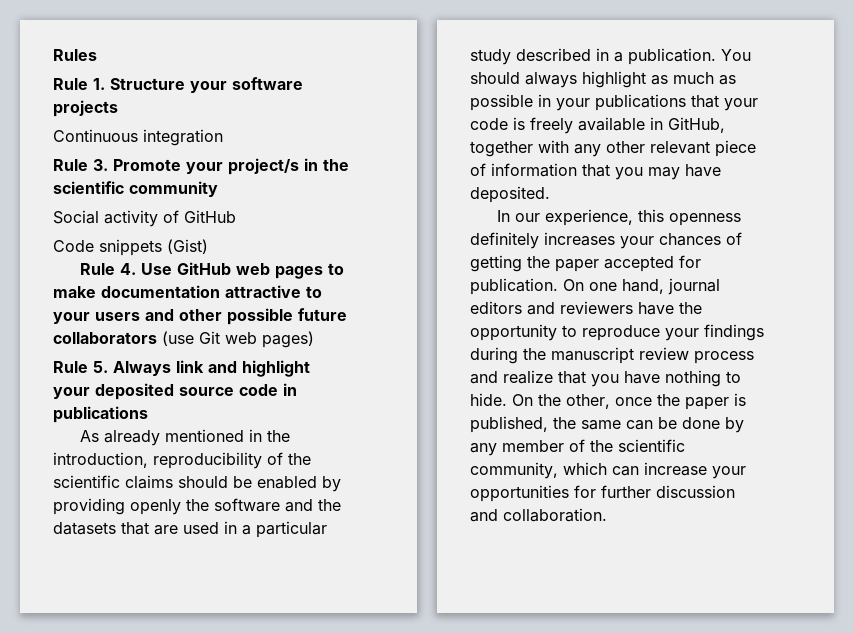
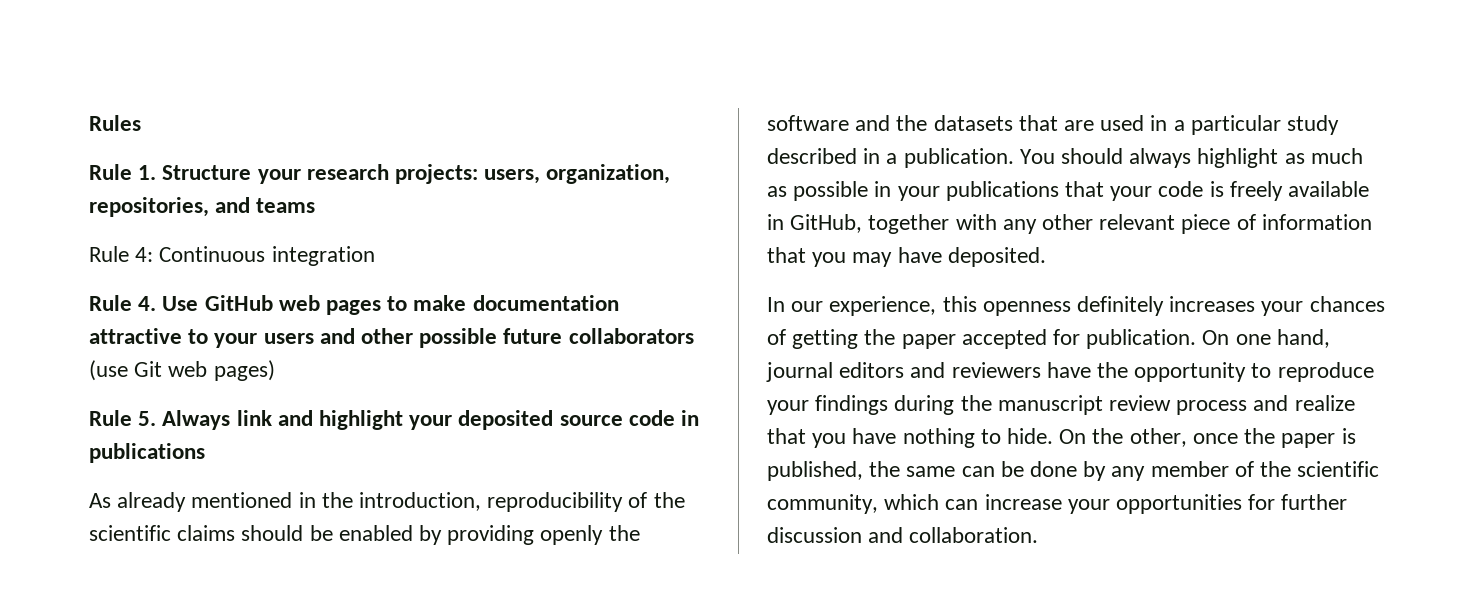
[232,77,303,90] [53,100,118,117] [53,129,223,146] [53,158,349,175] [53,181,218,197] [53,210,236,227] [53,239,208,256] software projects // Continuous integration // Rule 3. Promote your project/s in the scientific community // Social activity of GitHub // Code snippets (Gist) -> [306,164,671,184] [89,197,316,217] [89,246,375,266] research projects: users, organization, repositories, and teams // Rule 4: Continuous integration

